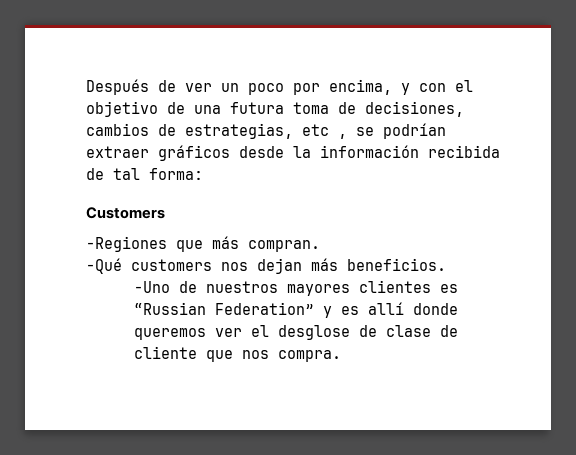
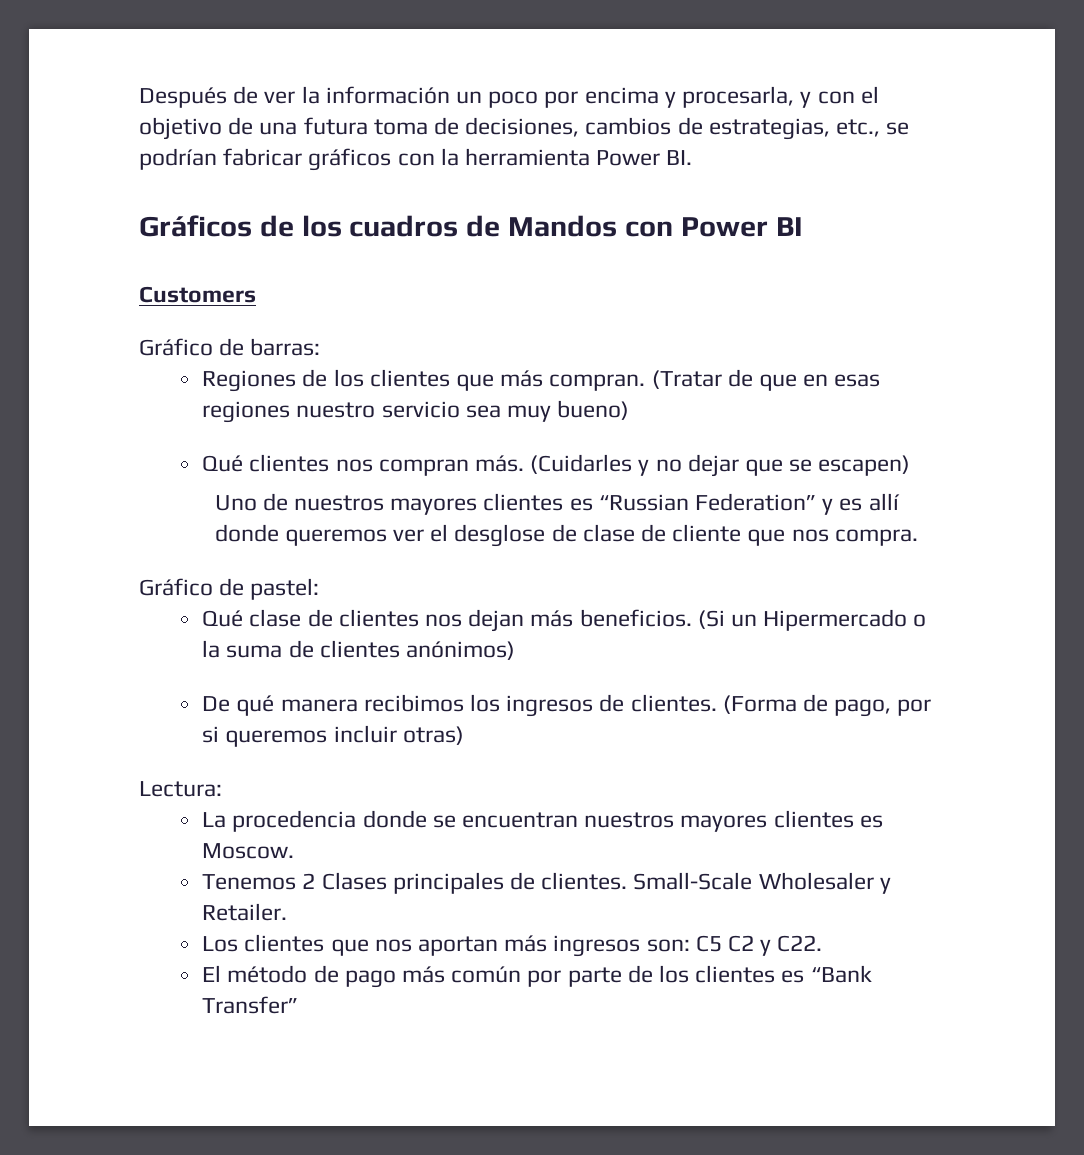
(212, 87) none -> [301,86,450,104] la información
[329,79,392,95] encima, -> [584,86,795,108] encima y procesarla,
[302,123,446,139] [86,145,500,161] [86,168,203,180] [86,207,165,219] [86,236,320,252] [86,258,446,274] [134,281,171,293] etc , se podrían extraer gráficos desde la información recibida de tal forma: // Customers // -Regiones que más compran. // -Qué customers nos dejan más beneficios. // -Uno -> [836,119,910,137] [139,148,693,171] [139,215,803,237] [139,286,256,303] [139,338,321,356] [202,369,881,392] [202,400,630,423] [202,454,911,477] [214,495,257,511] etc., se podrían fabricar gráficos con la herramienta Power BI. // Gráficos de los cuadros de Mandos con Power BI // Customers // Gráfico de barras: // Regiones de los clientes que más compran. (Tratar de que en esas regiones nuestro servicio sea muy bueno) // Qué clientes nos compran más. (Cuidarles y no dejar que se escapen) // Uno
(342, 356) none -> [139,578,320,600] [202,609,927,632] [202,640,515,660] [202,694,932,717] [202,725,464,747] [139,781,222,797] [202,810,883,832] [202,843,295,859] [202,872,891,894] [202,903,288,921] [202,934,823,957] [202,965,872,988] [202,996,299,1014] // Gráfico de pastel: // Qué clase de clientes nos dejan más beneficios. (Si un Hipermercado o la suma de clientes anónimos) // De qué manera recibimos los ingresos de clientes. (Forma de pago, por si queremos incluir otras) // Lectura: // La procedencia donde se encuentran nuestros mayores clientes es Moscow. // Tenemos 2 Clases principales de clientes. Small-Scale Wholesaler y Retailer. // Los clientes que nos aportan más ingresos son: C5 C2 y C22. // El método de pago más común por parte de los clientes es “Bank Transfer”

